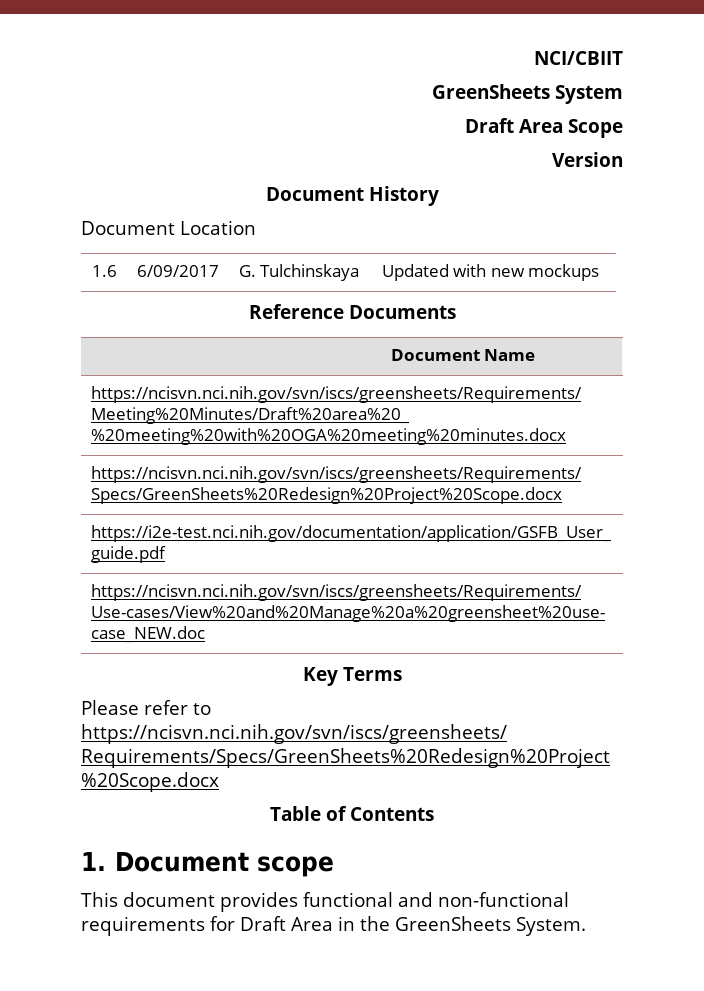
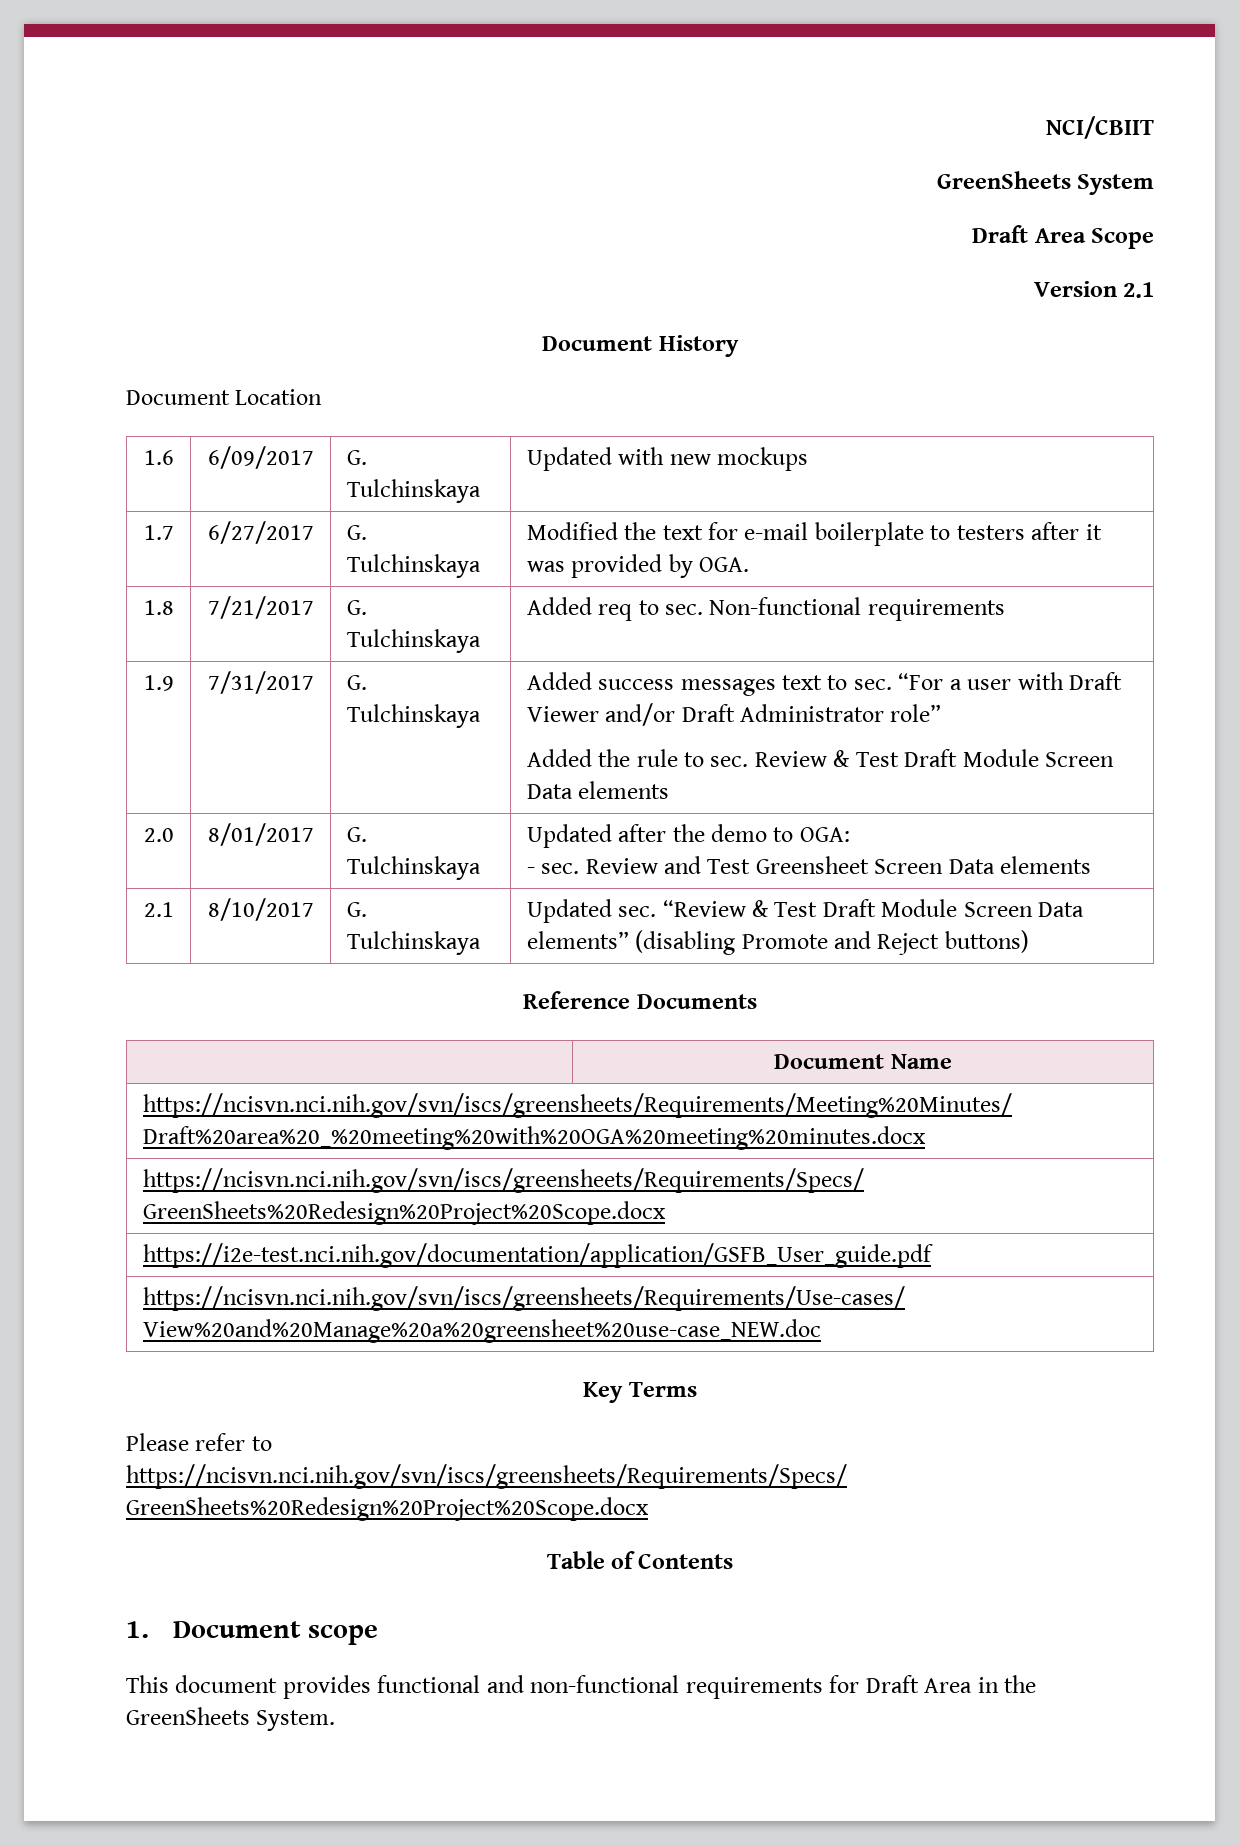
(623, 159) none -> [1123,282,1154,298] 2.1
(600, 272) none -> [143,525,174,540] [207,521,314,544] [346,525,367,540] [346,554,481,578] [526,522,1102,546] [526,554,750,578] [143,600,174,615] [207,596,314,619] [346,600,367,615] [346,629,481,653] [526,597,1005,621] [143,675,174,691] [207,671,314,694] [346,675,367,690] [346,704,481,728] [526,672,1123,696] [526,703,942,726] [526,749,1115,767] [526,781,670,799] [143,828,174,842] [207,823,314,846] [346,827,367,842] [346,856,481,880] [526,824,850,848] [526,856,1092,874] [143,902,174,917] [207,898,314,921] [346,902,367,917] [346,931,481,955] [526,899,1085,923] [526,930,1029,955] // 1.7 | 6/27/2017 | G. Tulchinskaya | Modified the text for e-mail boilerplate to testers after it was provided by OGA. // 1.8 | 7/21/2017 | G. Tulchinskaya | Added req to sec. Non-functional requirements // 1.9 | 7/31/2017 | G. Tulchinskaya | Added success messages text to sec. “For a user with Draft Viewer and/or Draft Administrator role” // Added the rule to sec. Review & Test Draft Module Screen Data elements // 2.0 | 8/01/2017 | G. Tulchinskaya | Updated after the demo to OGA: // - sec. Review and Test Greensheet Screen Data elements // 2.1 | 8/10/2017 | G. Tulchinskaya | Updated sec. “Review & Test Draft Module Screen Data elements” (disabling Promote and Reject buttons)

